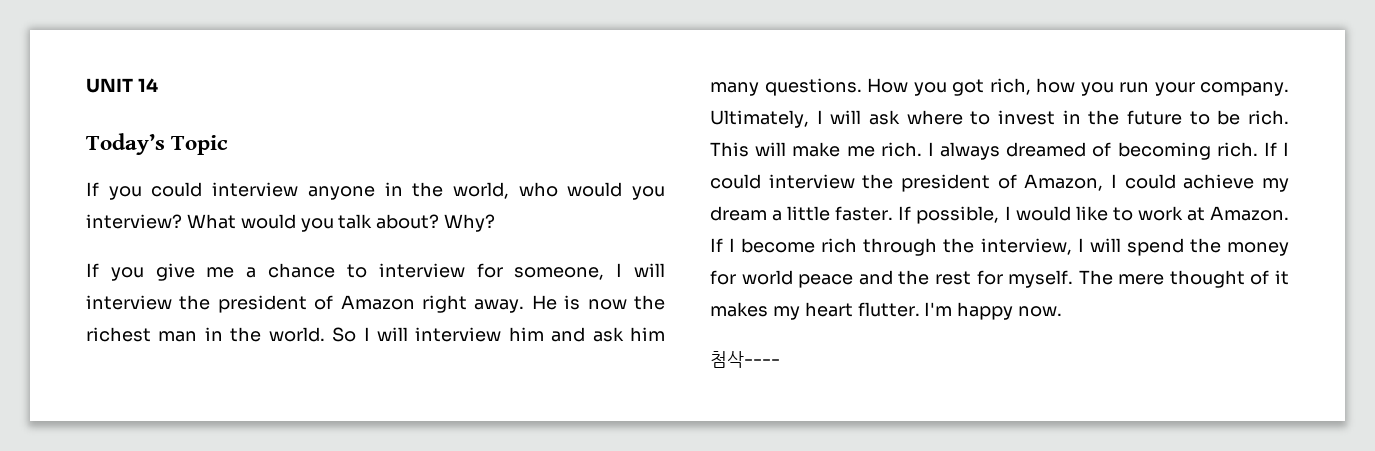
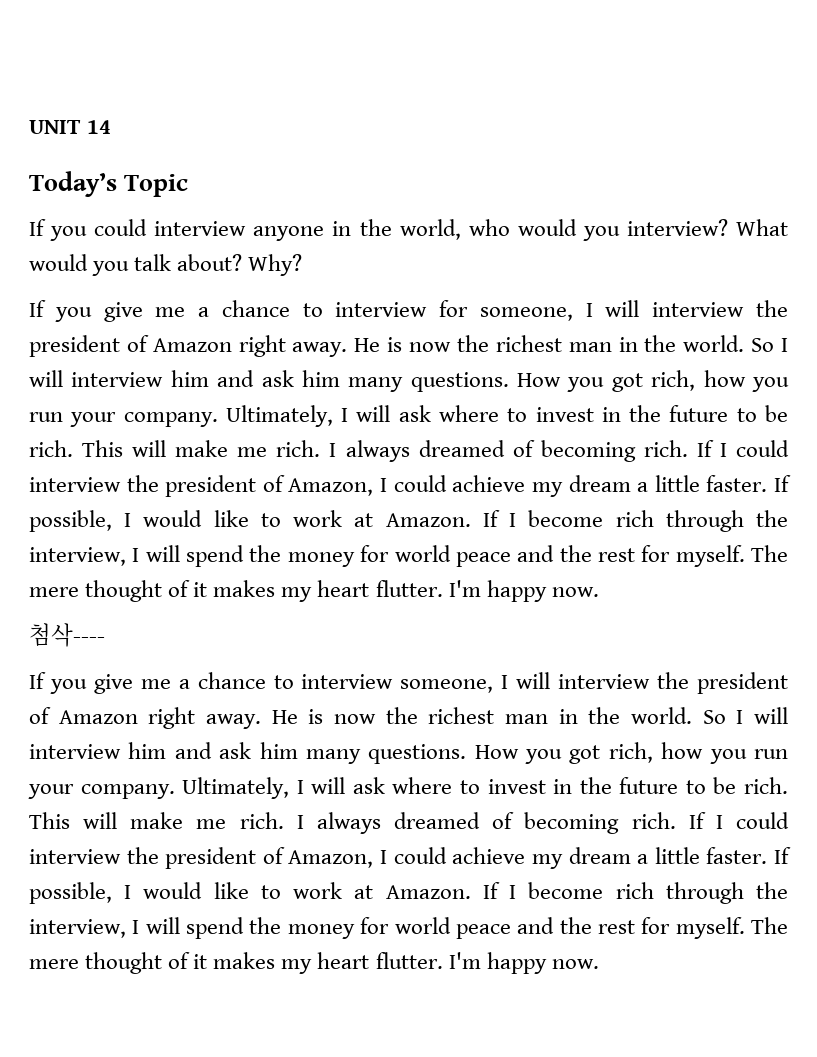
(780, 359) none -> [29,672,788,694] [29,707,788,729] [29,742,788,764] [28,777,788,799] [29,812,789,834] [29,847,792,869] [29,882,789,904] [29,917,788,939] [29,952,599,974] // If you give me a chance to interview someone, I will interview the president of Amazon right away. He is now the richest man in the world. So I will interview him and ask him many questions. How you got rich, how you run your company. Ultimately, I will ask where to invest in the future to be rich. This will make me rich. I always dreamed of becoming rich. If I could interview the president of Amazon, I could achieve my dream a little faster. If possible, I would like to work at Amazon. If I become rich through the interview, I will spend the money for world peace and the rest for myself. The mere thought of it makes my heart flutter. I'm happy now.

